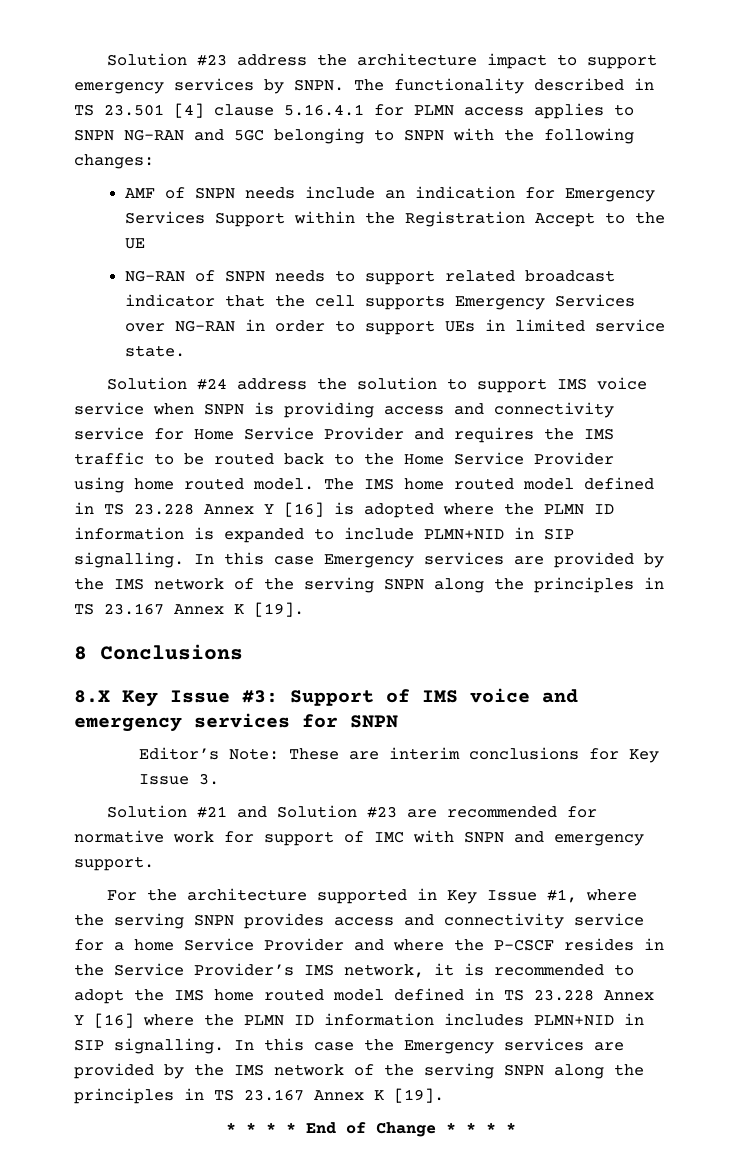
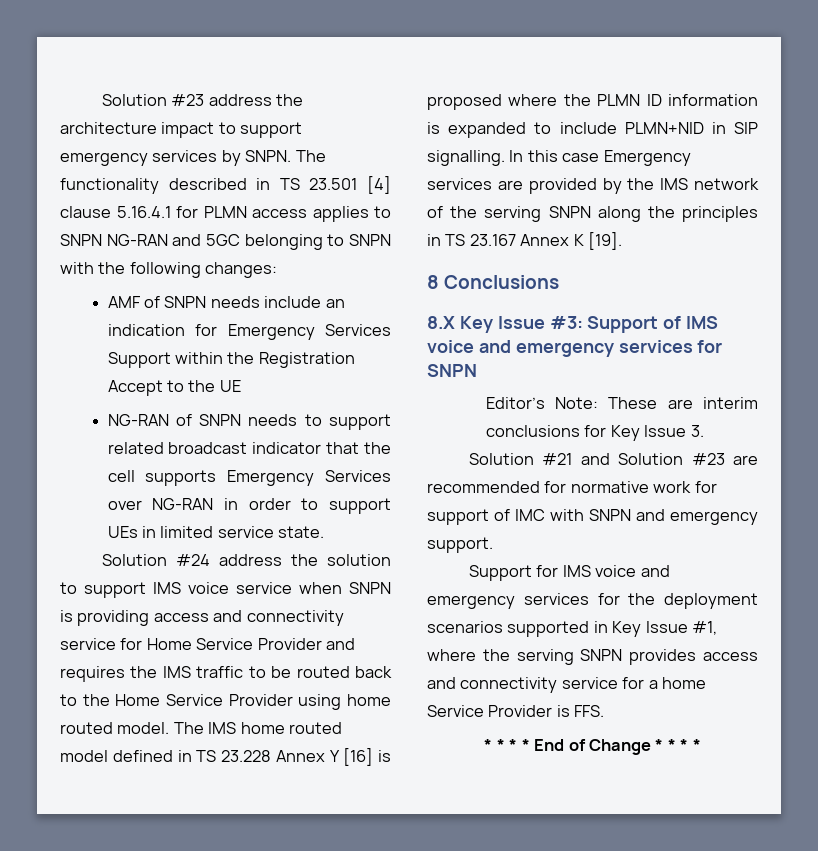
[364,503,434,518] adopted -> [427,94,502,110] proposed
[106,888,307,901] For the architecture -> [468,565,670,581] [427,593,758,609] [427,621,503,633] Support for IMS voice and emergency services for the deployment scenarios
[354,938,664,951] [74,963,634,978] [74,988,654,1004] [74,1013,644,1028] [74,1038,624,1054] [74,1063,644,1079] [74,1088,444,1104] and where the P-CSCF resides in the Service Provider’s IMS network, it is recommended to adopt the IMS home routed model defined in TS 23.228 Annex Y [16] where the PLMN ID information includes PLMN+NID in SIP signalling. In this case the Emergency services are provided by the IMS network of the serving SNPN along the principles in TS 23.167 Annex K [19]. -> [556,705,605,717] is FFS.

